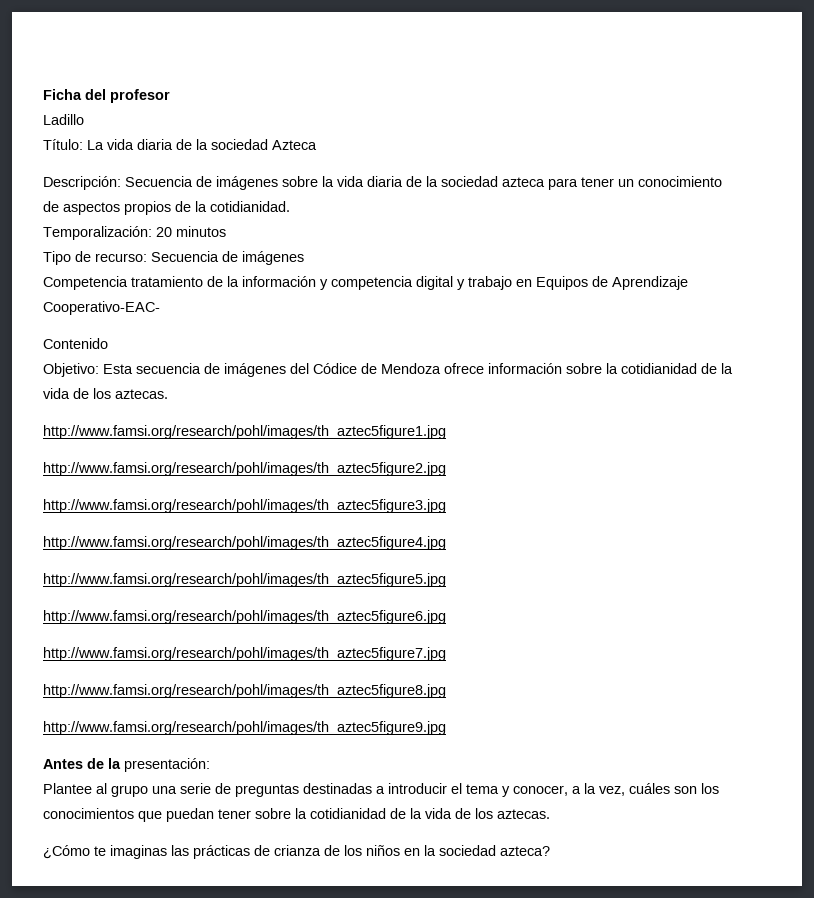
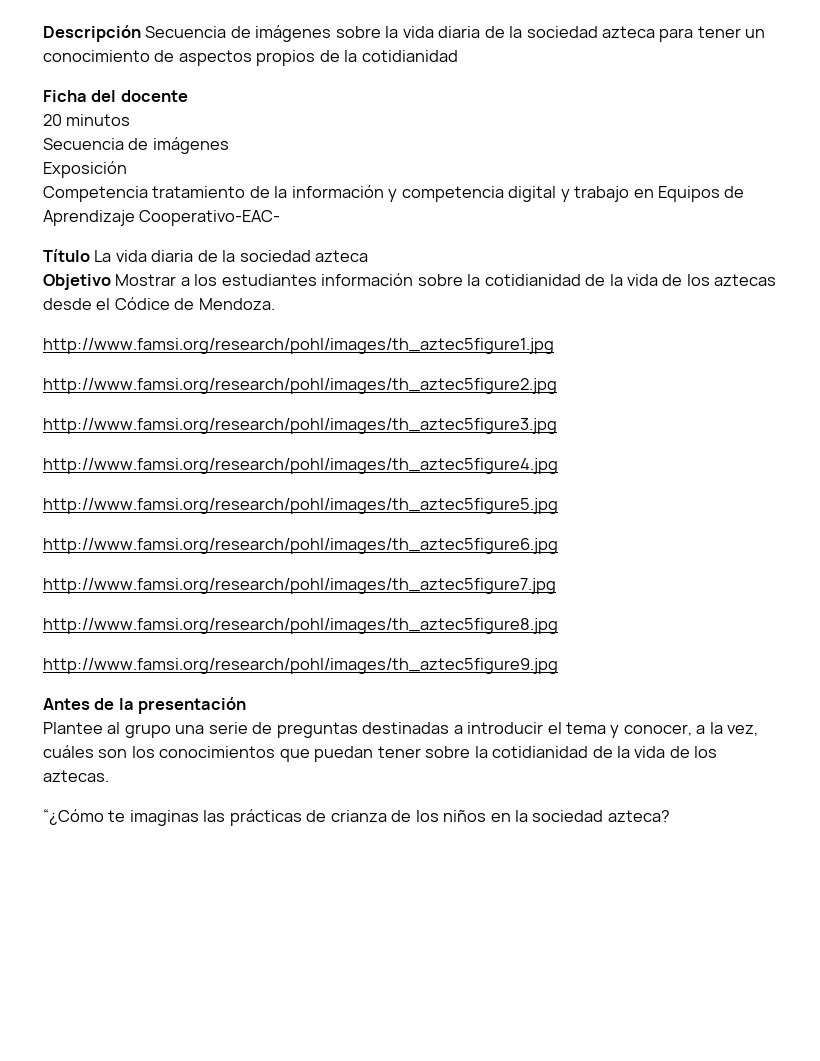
[43,89,170,103] [43,114,84,125] [43,139,317,150] [43,176,121,190] Ficha del profesor // Ladillo // Título: La vida diaria de la sociedad Azteca // Descripción: -> [43,25,141,42] Descripción
[210,201,290,212] [43,226,152,240] cotidianidad. // Temporalización: -> [361,50,458,62] [43,90,188,102] cotidianidad // Ficha del docente //
[43,251,304,265] Tipo de recurso: Secuencia de imágenes -> [43,137,229,154] [43,161,127,178] Secuencia de imágenes // Exposición
[43,338,108,349] [43,363,484,377] Contenido // Objetivo: Esta secuencia de imágenes del Códice de Mendoza ofrece -> [43,249,369,262] [43,274,317,290] Título La vida diaria de la sociedad azteca // Objetivo Mostrar a los estudiantes
[115,389,168,399] aztecas. -> [714,274,777,286] [43,297,275,310] aztecas desde el Códice de Mendoza.
[124,758,210,772] presentación: -> [138,697,247,714] presentación
[43,845,90,859] ¿Cómo -> [43,809,104,825] “¿Cómo

